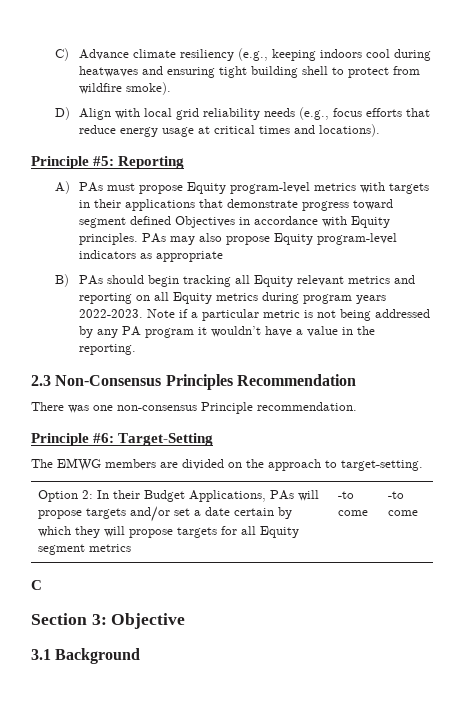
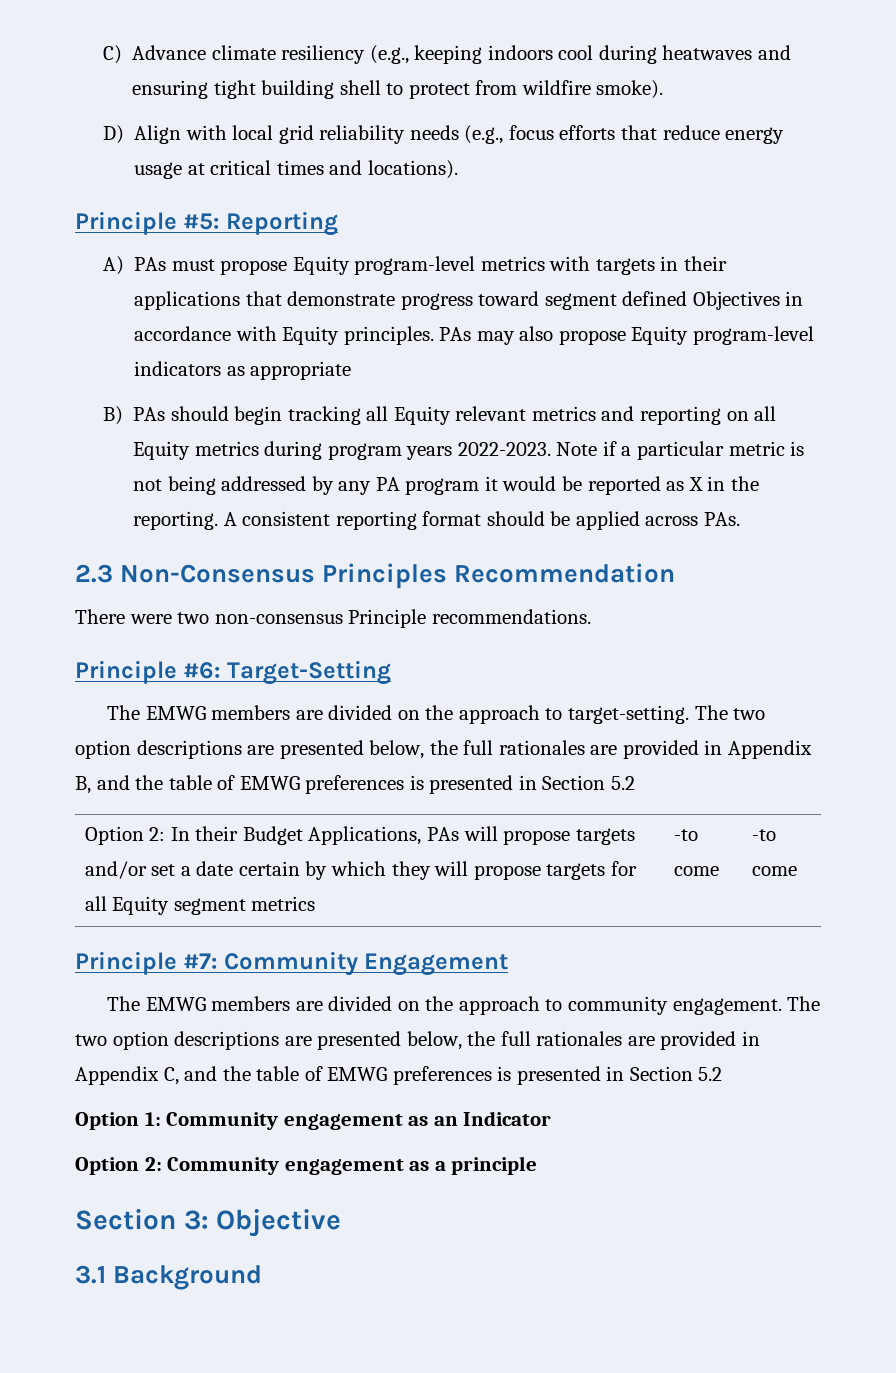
[211,326,376,337] [79,344,137,355] wouldn’t have a value in the reporting. -> [502,476,759,495] [133,511,740,530] would be reported as X in the reporting. A consistent reporting format should be applied across PAs.
[68,405,113,413] was one -> [129,612,210,624] were two
[257,402,357,411] recommendation. -> [431,609,591,624] recommendations.
(423, 465) none -> [694,705,766,720] [75,740,812,759] [75,775,635,794] The two option descriptions are presented below, the full rationales are provided in Appendix B, and the table of EMWG preferences is presented in Section 5.2
[31,580,42,590] C -> [75,951,509,976] [107,996,821,1015] [75,1031,760,1050] [75,1066,723,1085] [75,1111,552,1130] [75,1156,538,1175] Principle #7: Community Engagement // The EMWG members are divided on the approach to community engagement. The two option descriptions are presented below, the full rationales are provided in Appendix C, and the table of EMWG preferences is presented in Section 5.2 // Option 1: Community engagement as an Indicator // Option 2: Community engagement as a principle

